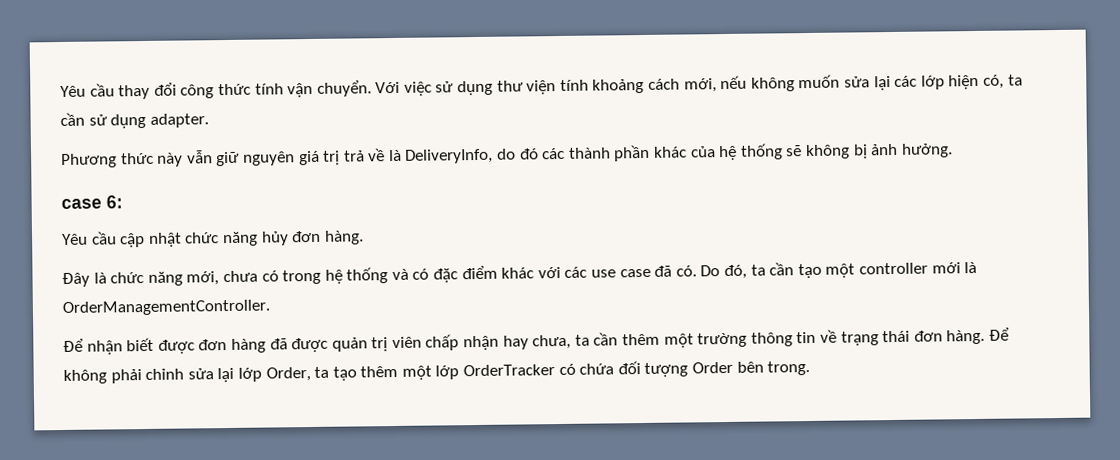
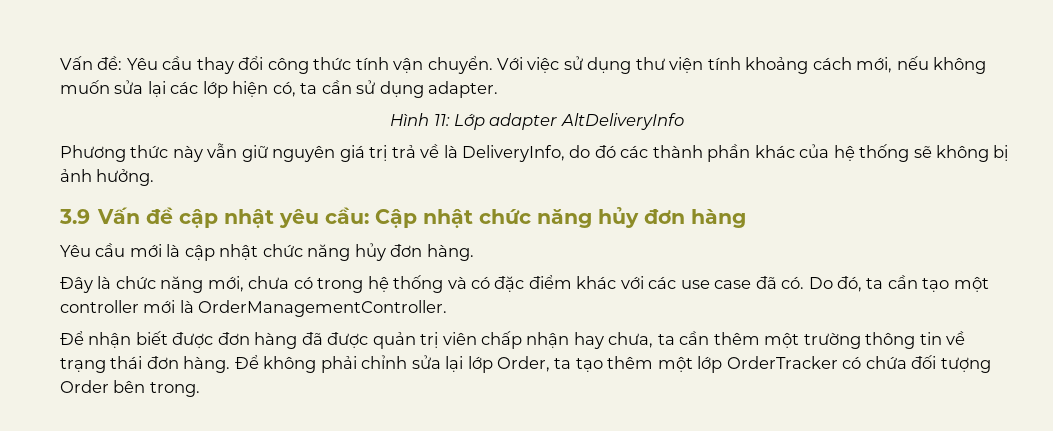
(60, 91) none -> [60,56,123,70] Vấn đề:
(209, 120) none -> [390,113,684,130] // Hình 11: Lớp adapter AltDeliveryInfo
[61,195,123,209] [62,231,117,245] case 6: // Yêu cầu -> [59,207,747,228] [60,243,181,257] 3.9 Vấn đề cập nhật yêu cầu: Cập nhật chức năng hủy đơn hàng // Yêu cầu mới là

